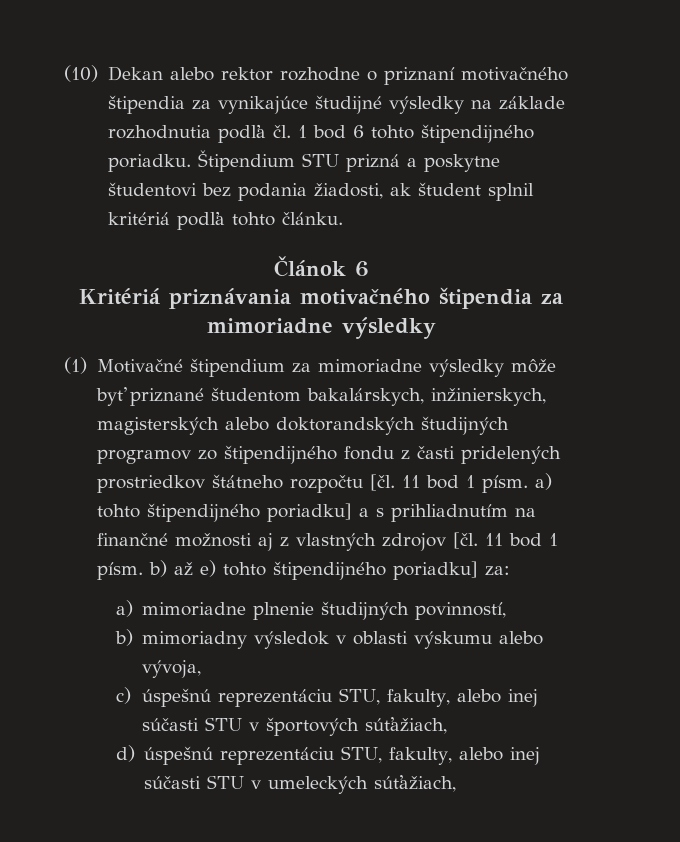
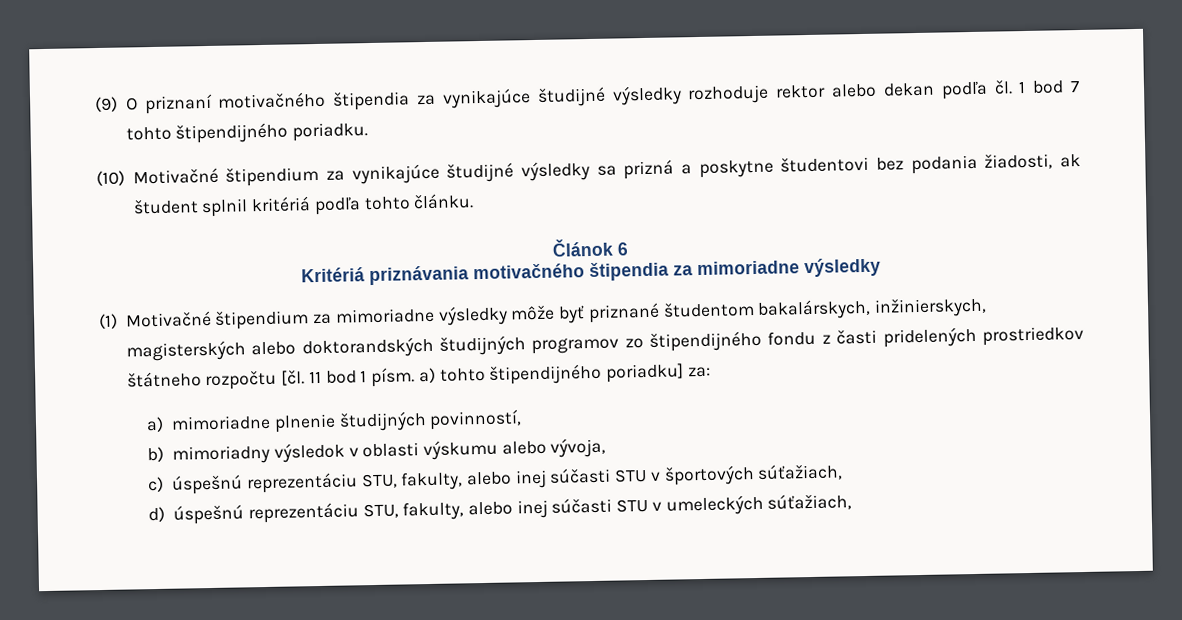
[64,65,377,82] (10) Dekan alebo rektor rozhodne o -> [95,96,138,113] (9) O
[470,96,565,110] [107,125,211,139] na základe rozhodnutia -> [687,82,935,105] rozhoduje rektor alebo dekan
[352,125,364,138] 6 -> [1070,81,1080,93] 7
[197,150,339,172] Štipendium STU -> [96,160,617,187] // (10) Motivačné štipendium za vynikajúce študijné výsledky sa
[358,504,536,522] [96,532,558,551] [96,560,478,580] a s prihliadnutím na finančné možnosti aj z vlastných zdrojov [čl. 11 bod 1 písm. b) až e) tohto štipendijného poriadku] -> (685, 373) none

